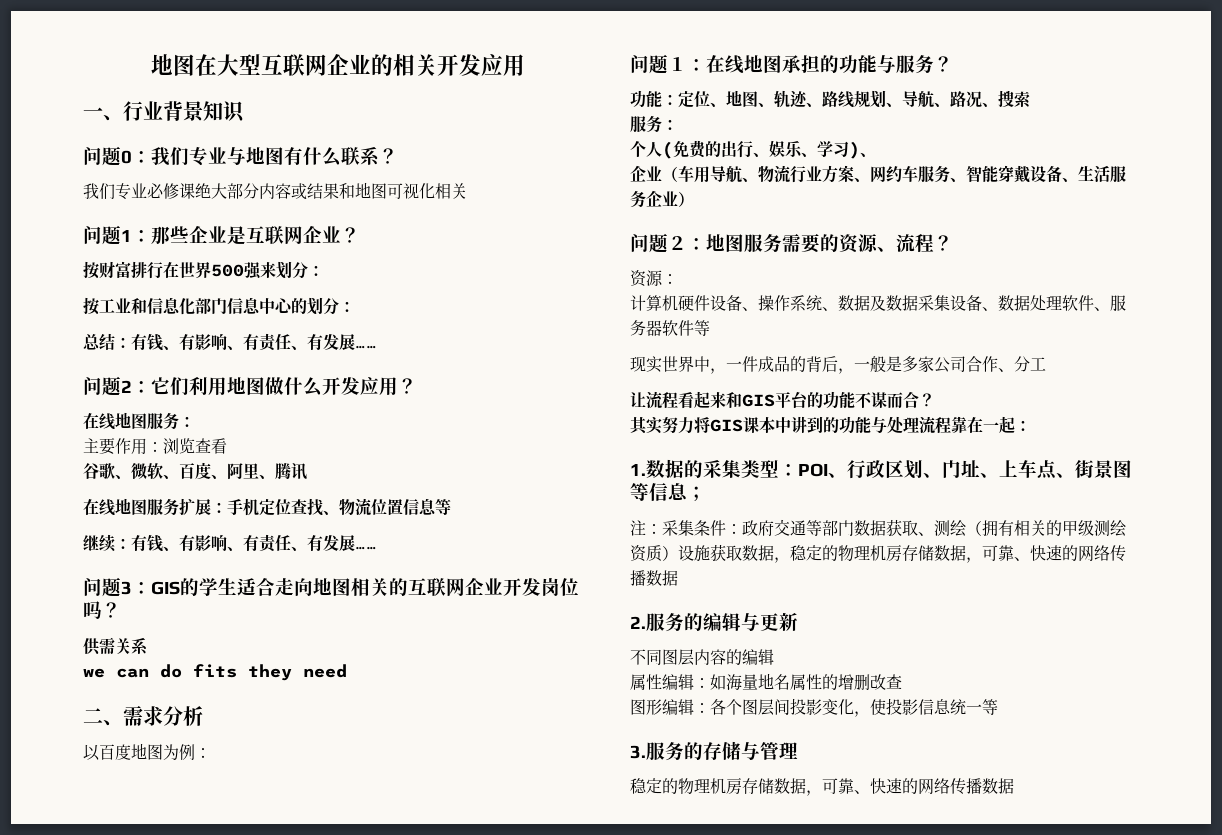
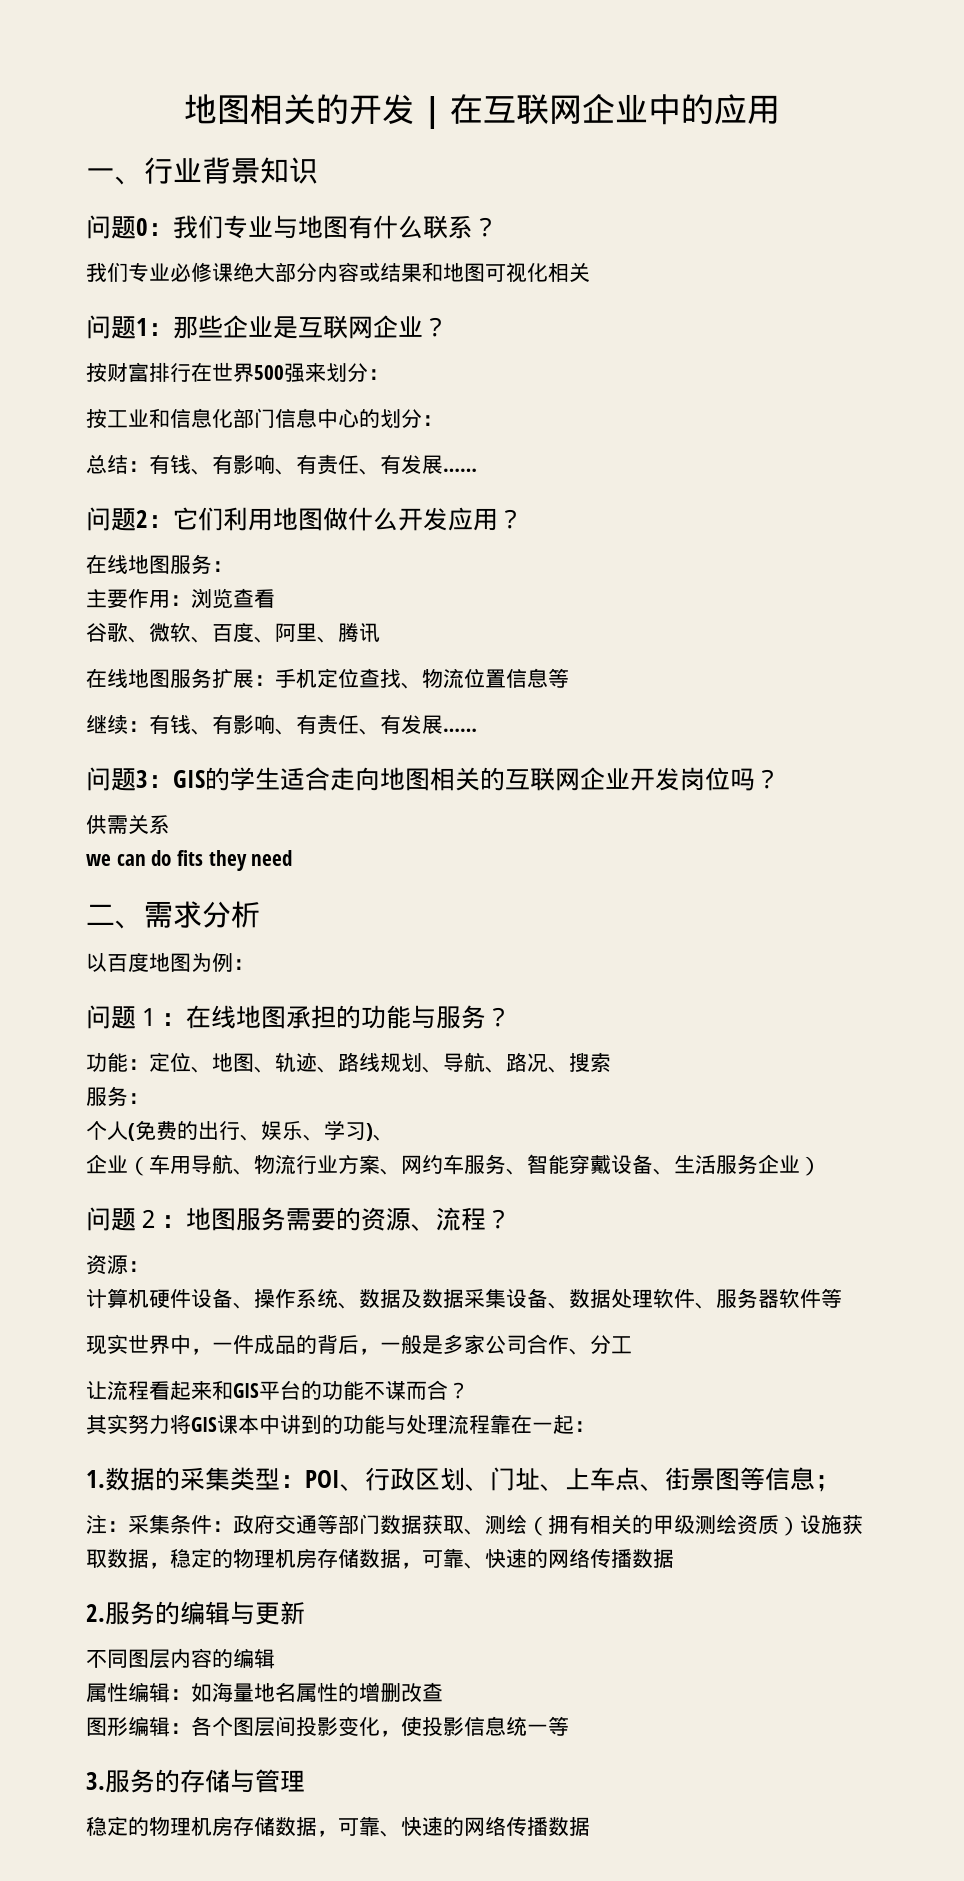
[150,54,481,76] 地图在大型互联网企业的相关开发 -> [184,94,714,129] 地图相关的开发 | 在互联网企业中的

